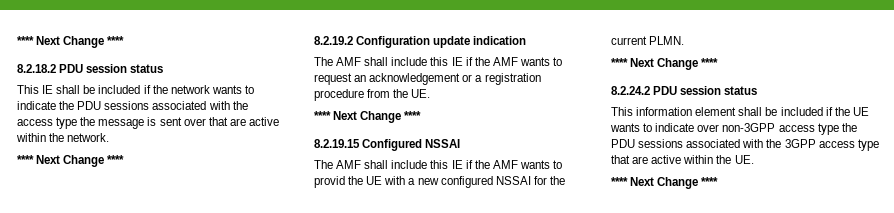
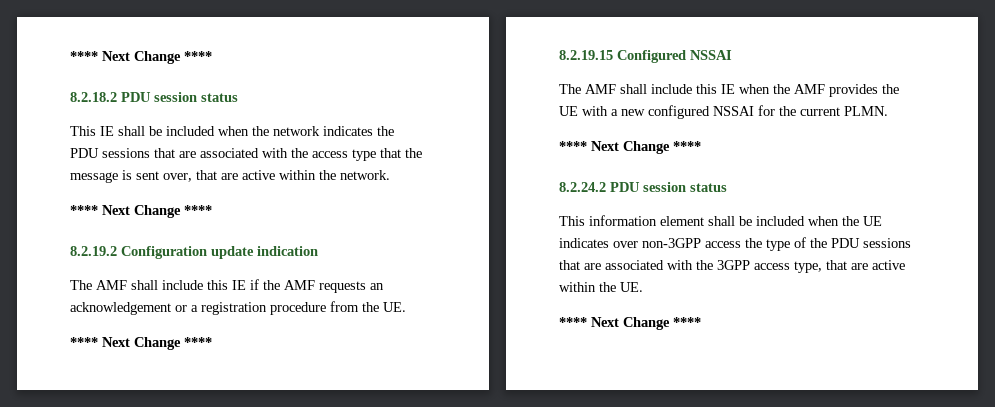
[143,85,151,94] if -> [218,126,249,136] when
[211,85,254,94] [17,101,150,110] wants to indicate the PDU sessions -> [323,126,394,136] [70,148,196,158] indicates the PDU sessions that are
(78, 123) none -> [380,148,401,158] that
[183,118,206,126] over -> [163,173,192,182] over,
[519,57,563,66] [314,73,352,85] wants to request -> [319,281,366,293] requests
[465,160,563,169] [314,176,345,188] if the AMF wants to provid -> [739,84,878,97] when the AMF provides
[825,107,869,116] [610,123,857,135] [611,139,684,148] if the UE wants to indicate over non-3GPP access type the PDU sessions -> [808,216,882,226] [559,237,911,251] [559,260,601,270] when the UE indicates over non-3GPP access the type of the PDU sessions that are
[857,139,879,151] type -> [794,261,822,273] type,

